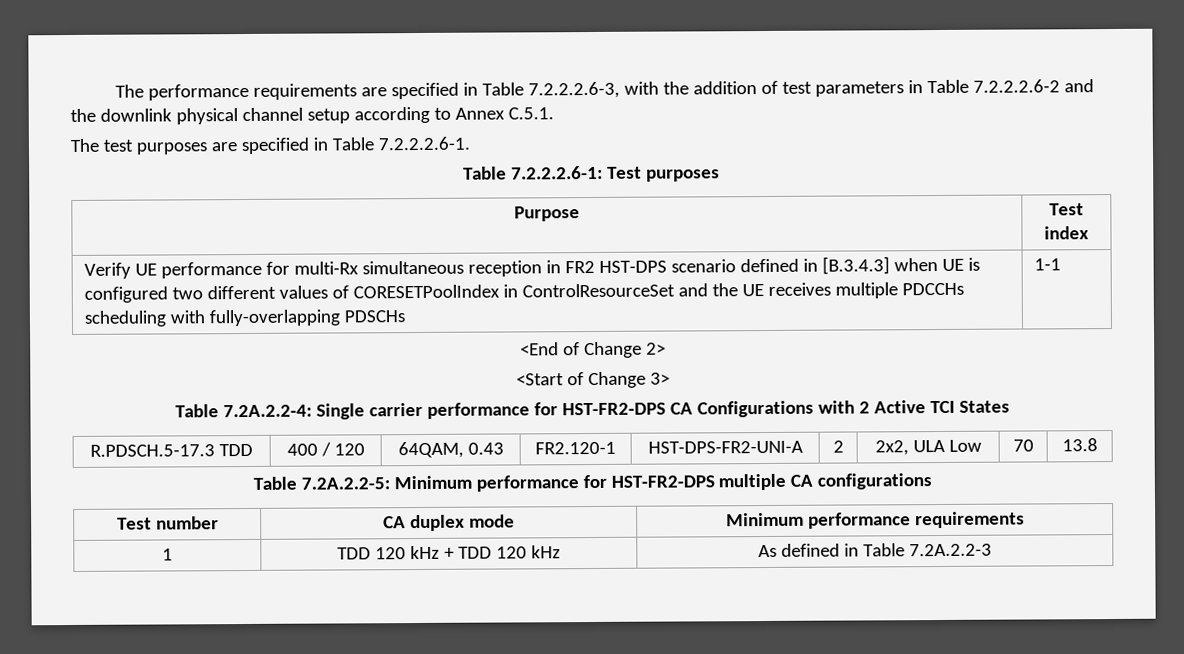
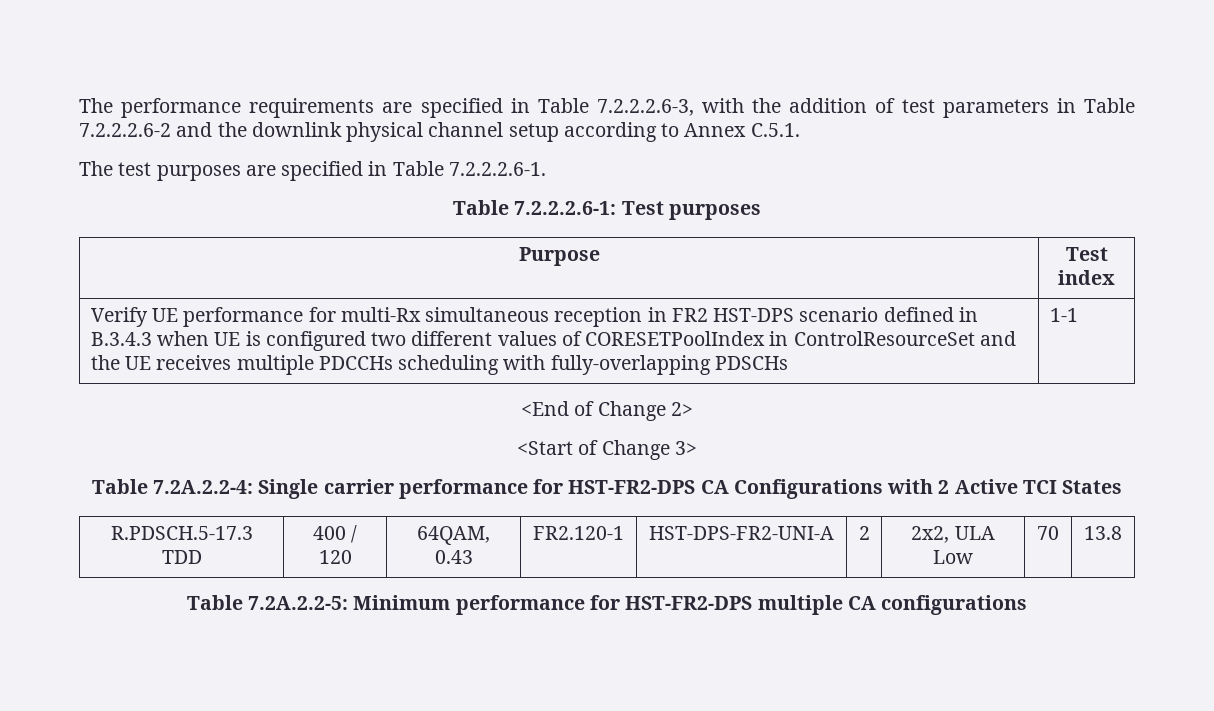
[821,256,890,275] [B.3.4.3] -> [90,332,152,346] B.3.4.3
[116,516,219,530] [383,514,515,532] [725,511,1025,529] [162,548,173,561] [337,545,561,560] [758,543,992,558] // Test number | CA duplex mode | Minimum performance requirements // 1 | TDD 120 kHz + TDD 120 kHz | As defined in Table 7.2A.2.2-3 -> (1028, 605) none

